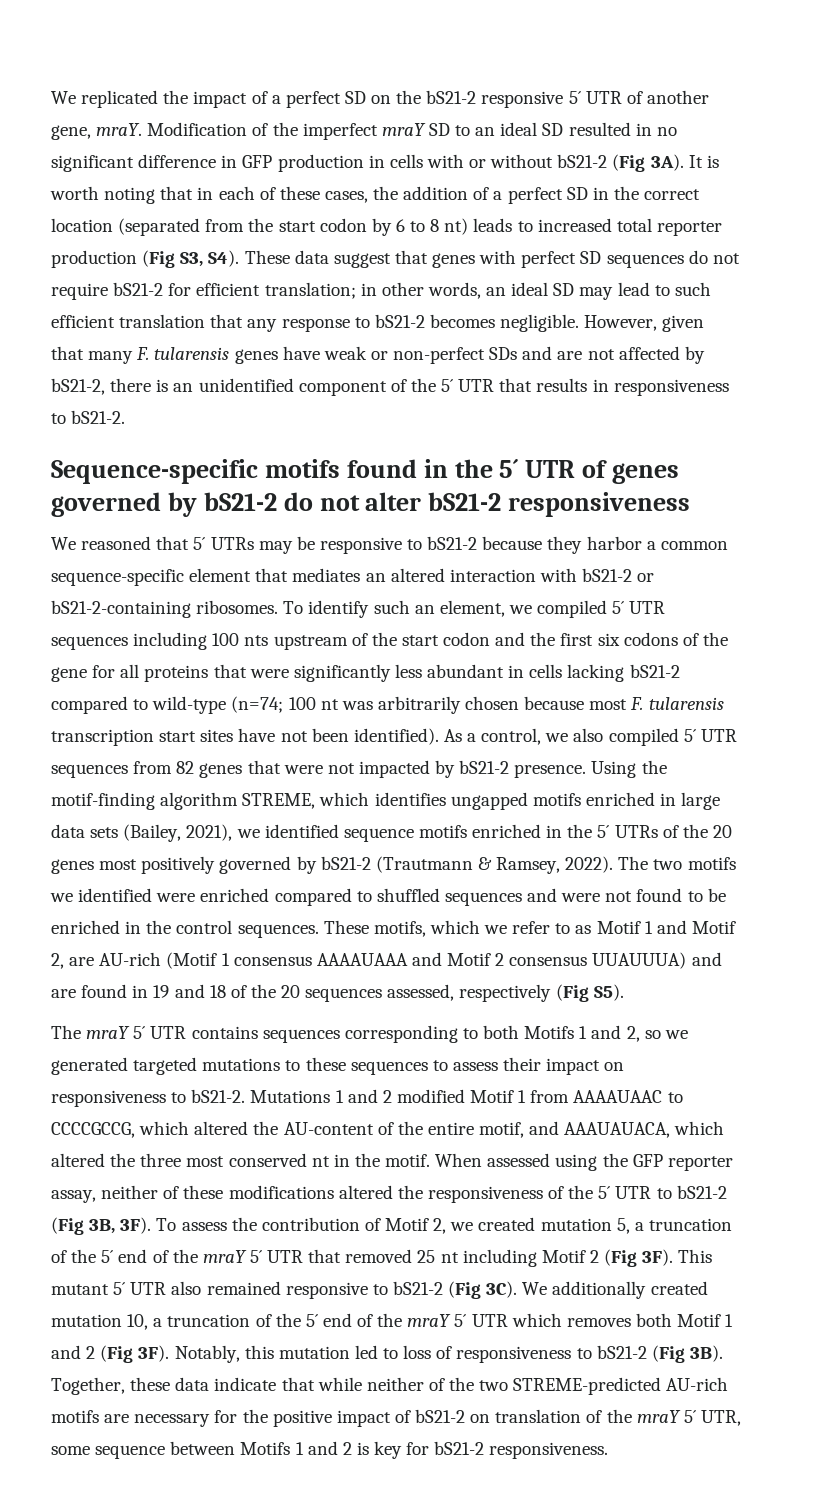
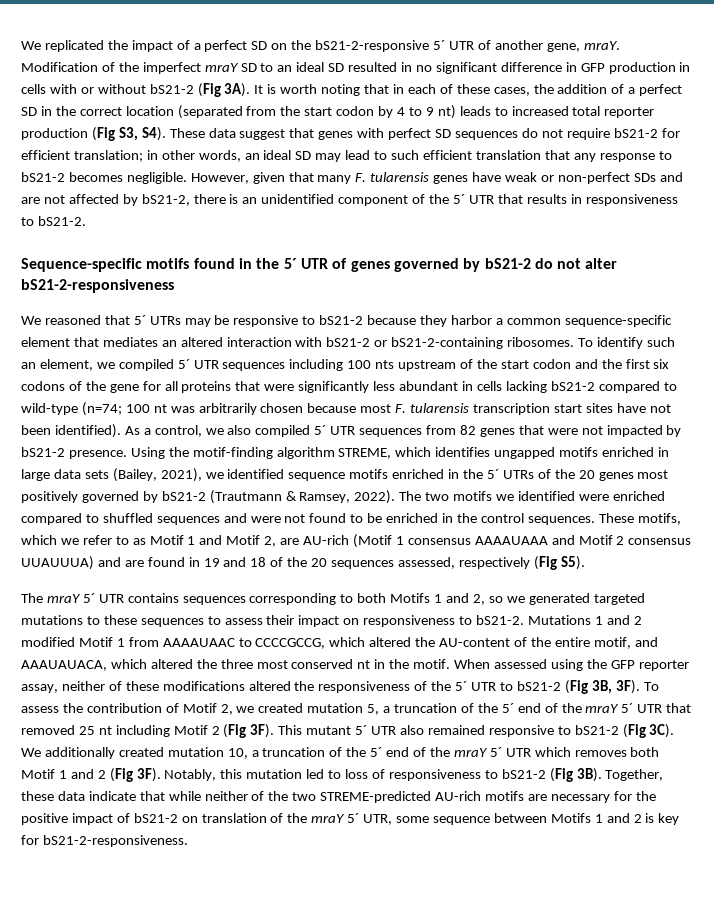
[426,90,564,108] bS21-2 responsive -> [315,40,430,52] bS21-2-responsive
[395,219,440,232] 6 to 8 -> [397,107,434,116] 4 to 9
[428,492,691,517] bS21-2 responsiveness -> [21,279,174,293] bS21-2-responsiveness
[434,1441,609,1459] bS21-2 responsiveness. -> [42,835,188,847] bS21-2-responsiveness.

